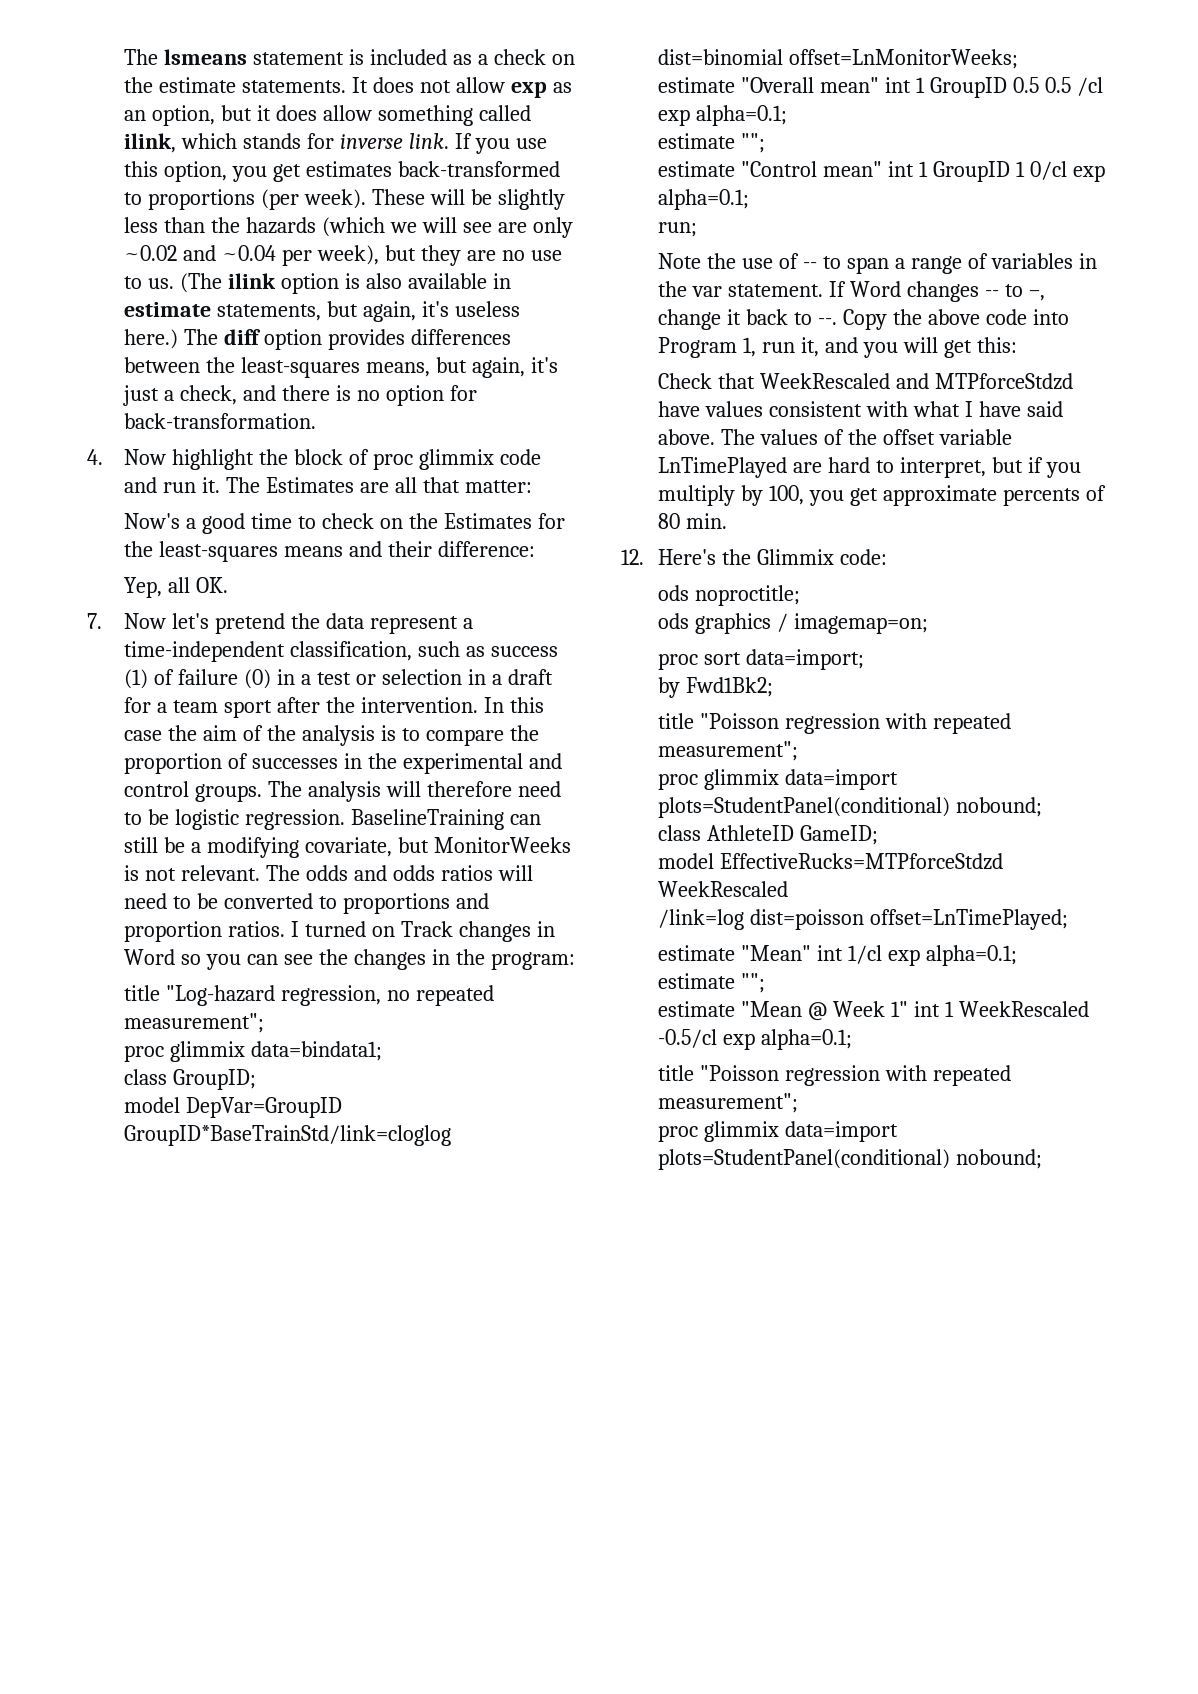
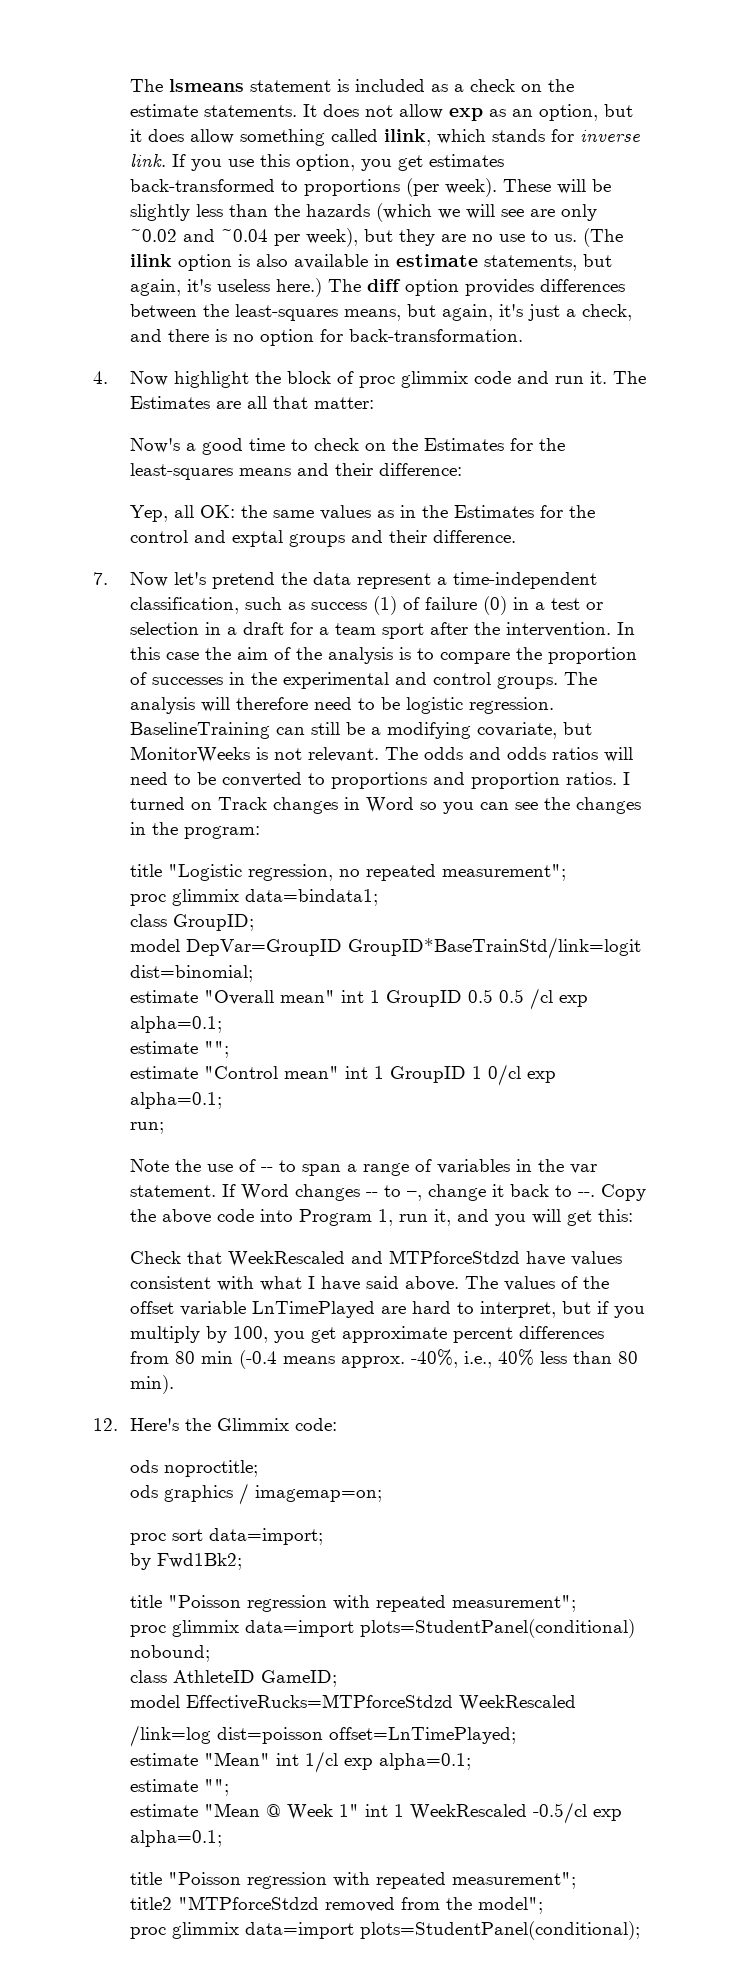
[196,577,229,593] OK. -> [199,505,595,520] [129,530,516,547] OK: the same values as in the Estimates for the control and exptal groups and their difference.
[166,985,276,1006] "Log-hazard -> [167,864,242,881] "Logistic
[124,1125,452,1146] [658,49,1019,69] GroupID*BaseTrainStd/link=cloglog dist=binomial offset=LnMonitorWeeks; -> [347,937,641,959] [129,965,253,982] GroupID*BaseTrainStd/link=logit dist=binomial;
[1002,485,1106,506] [658,513,728,529] percents of 80 min. -> [452,1326,604,1343] [129,1349,638,1369] [129,1375,174,1394] percent differences from 80 min (-0.4 means approx. -40%, i.e., 40% less than 80 min).
[658,1121,899,1142] [658,1149,1043,1170] // proc glimmix data=import plots=StudentPanel(conditional) nobound; -> [129,1896,543,1914] [129,1921,640,1940] // title2 "MTPforceStdzd removed from the model"; // proc glimmix data=import plots=StudentPanel(conditional);

